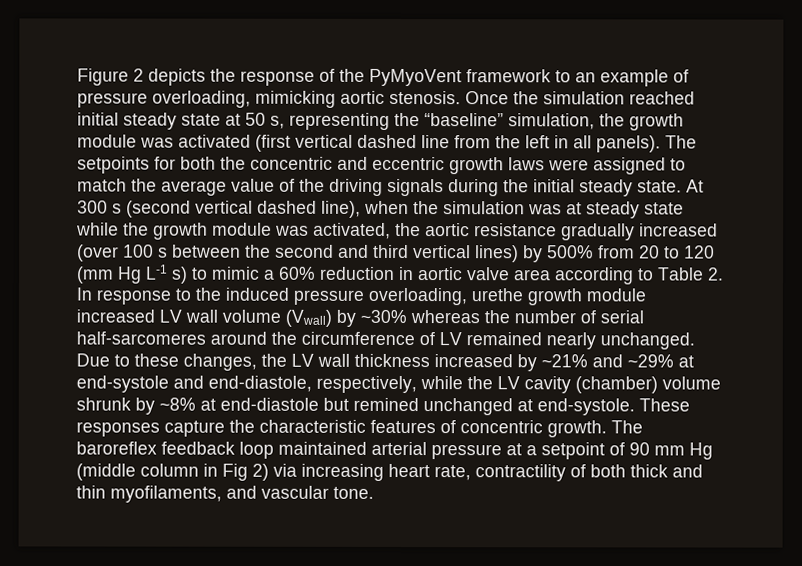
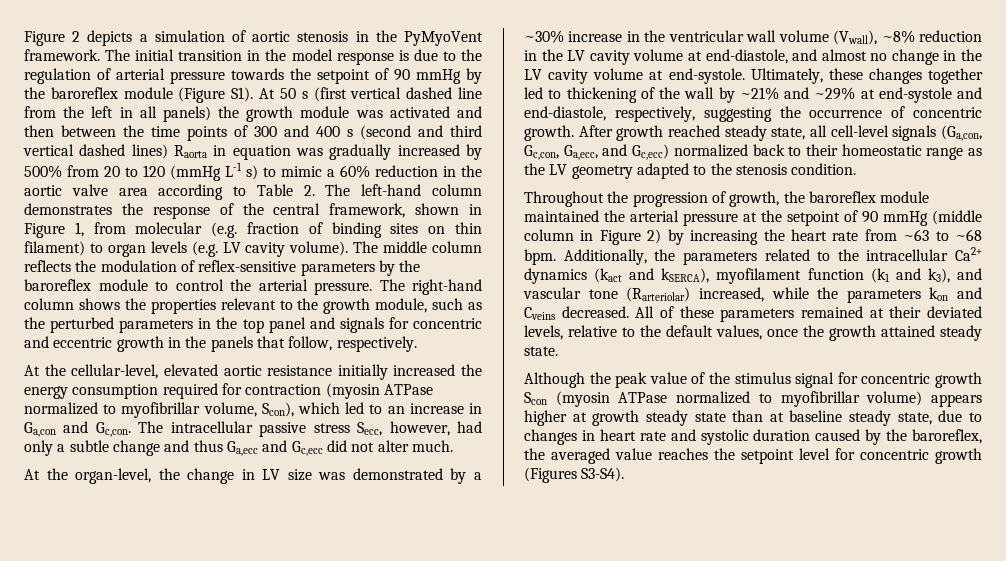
[210,68,689,87] [77,90,695,108] [77,112,684,131] [77,134,251,148] the response of the PyMyoVent framework to an example of pressure overloading, mimicking aortic stenosis. Once the simulation reached initial steady state at 50 s, representing the “baseline” simulation, the growth module was activated -> [139,30,483,46] [24,49,482,65] [24,68,482,84] [24,87,308,103] a simulation of aortic stenosis in the PyMyoVent framework. The initial transition in the model response is due to the regulation of arterial pressure towards the setpoint of 90 mmHg by the baroreflex module (Figure S1). At 50 s
[596,135,697,153] [77,156,686,175] [77,178,704,197] [77,200,684,219] [76,222,718,241] [77,244,519,263] panels). The setpoints for both the concentric and eccentric growth laws were assigned to match the average value of the driving signals during the initial steady state. At 300 s (second vertical dashed line), when the simulation was at steady state while the growth module was activated, the aortic resistance gradually increased (over 100 s between the second and third vertical lines) -> [162,106,483,122] [24,125,482,141] [23,144,460,160] panels) the growth module was activated and then between the time points of 300 and 400 s (second and third vertical dashed lines) Raorta in equation was gradually increased
[76,266,142,284] (mm Hg -> [170,165,221,181] (mmHg
(414, 273) none -> [461,165,482,177] the
[76,287,646,306] [76,309,644,327] [76,331,695,350] [76,353,513,371] In response to the induced pressure overloading, urethe growth module increased LV wall volume (Vwall) by ~30% whereas the number of serial half-sarcomeres around the circumference of LV remained nearly unchanged. Due to these changes, the LV wall thickness increased -> [325,184,482,196] [24,203,482,219] [24,222,483,238] [24,241,482,257] [24,260,421,276] [24,279,482,295] [24,298,482,314] [24,317,483,333] [24,336,417,352] [24,364,482,380] [24,383,433,399] [24,402,482,418] [24,421,483,437] [24,440,453,456] [24,468,483,484] [524,30,982,45] [524,49,982,65] [524,68,983,84] [524,87,715,103] The left-hand column demonstrates the response of the central framework, shown in Figure 1, from molecular (e.g. fraction of binding sites on thin filament) to organ levels (e.g. LV cavity volume). The middle column reflects the modulation of reflex-sensitive parameters by the baroreflex module to control the arterial pressure. The right-hand column shows the properties relevant to the growth module, such as the perturbed parameters in the top panel and signals for concentric and eccentric growth in the panels that follow, respectively. // At the cellular-level, elevated aortic resistance initially increased the energy consumption required for contraction (myosin ATPase normalized to myofibrillar volume, Scon), which led to an increase in Ga,con and Gc,con. The intracellular passive stress Secc, however, had only a subtle change and thus Ga,ecc and Gc,ecc did not alter much. // At the organ-level, the change in LV size was demonstrated by a ~30% increase in the ventricular wall volume (Vwall), ~8% reduction in the LV cavity volume at end-diastole, and almost no change in the LV cavity volume at end-systole. Ultimately, these changes together led to thickening of the wall
[420,376,721,394] [76,397,690,416] [76,419,643,438] [76,441,367,459] while the LV cavity (chamber) volume shrunk by ~8% at end-diastole but remined unchanged at end-systole. These responses capture the characteristic features of concentric growth. The baroreflex feedback loop maintained -> [703,106,982,122] [524,125,982,141] [524,144,982,160] [524,163,857,179] [524,191,930,207] [524,210,625,222] suggesting the occurrence of concentric growth. After growth reached steady state, all cell-level signals (Ga,con, Gc,con, Ga,ecc, and Gc,ecc) normalized back to their homeostatic range as the LV geometry adapted to the stenosis condition. // Throughout the progression of growth, the baroreflex module maintained the
[526,442,713,460] a setpoint of 90 mm Hg -> [761,210,928,226] the setpoint of 90 mmHg
[222,463,703,482] [76,485,374,503] Fig 2) via increasing heart rate, contractility of both thick and thin myofilaments, and vascular tone. -> [599,229,983,245] [524,247,982,265] [524,268,982,284] [523,287,982,303] [524,306,982,322] [524,325,982,341] [524,346,558,356] [524,372,982,388] [524,391,982,407] [524,410,982,426] [524,429,982,445] [524,448,982,464] [524,467,625,483] Figure 2) by increasing the heart rate from ~63 to ~68 bpm. Additionally, the parameters related to the intracellular Ca2+ dynamics (kact and kSERCA), myofilament function (k1 and k3), and vascular tone (Rarteriolar) increased, while the parameters kon and Cveins decreased. All of these parameters remained at their deviated levels, relative to the default values, once the growth attained steady state. // Although the peak value of the stimulus signal for concentric growth Scon (myosin ATPase normalized to myofibrillar volume) appears higher at growth steady state than at baseline steady state, due to changes in heart rate and systolic duration caused by the baroreflex, the averaged value reaches the setpoint level for concentric growth (Figures S3-S4).

